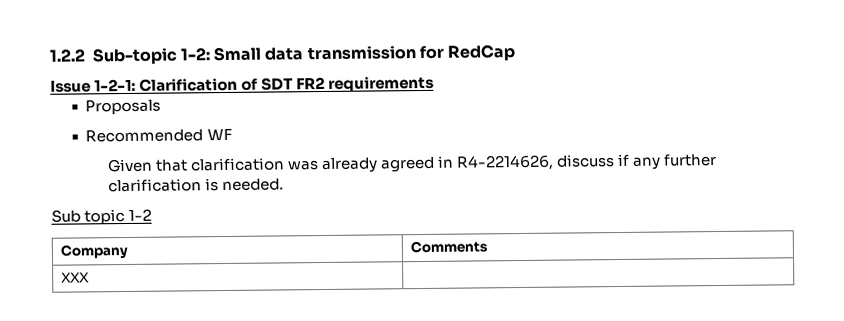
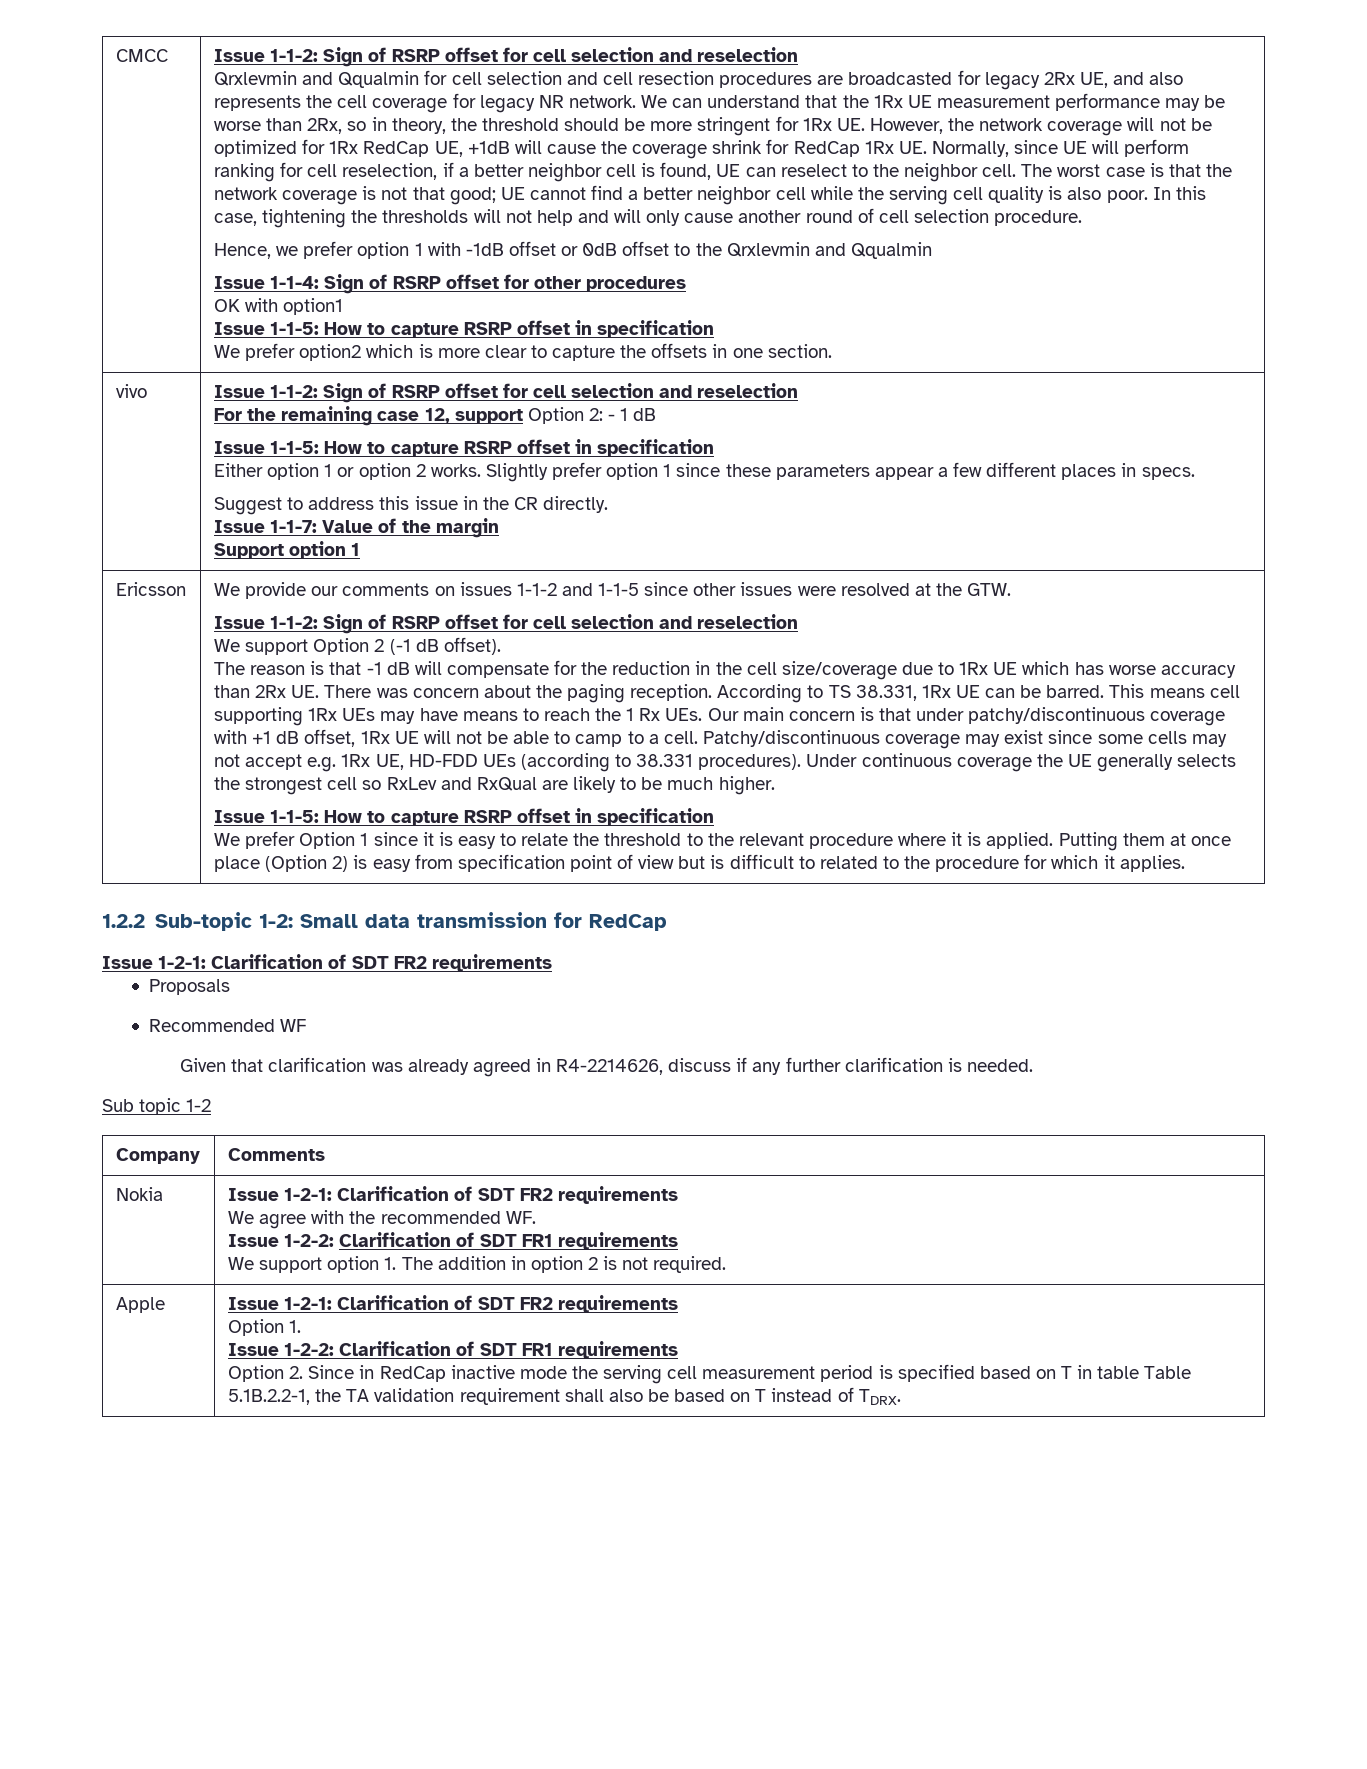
(49, 55) none -> [115,49,168,62] [213,47,799,67] [213,70,1184,90] [213,93,1226,113] [213,116,1212,136] [213,139,1190,159] [213,162,1232,182] [213,185,1206,205] [213,208,1083,228] [213,241,932,259] [213,274,687,294] [213,298,344,315] [213,320,715,338] [213,343,832,361] [115,384,147,398] [213,383,799,403] [213,406,657,426] [213,439,715,457] [213,462,1195,482] [213,496,609,515] [213,518,499,538] [213,541,361,559] [115,582,186,596] [213,582,1012,599] [213,614,799,634] [213,637,501,655] [213,660,1236,680] [213,684,1240,703] [213,707,1226,726] [213,729,1227,749] [213,753,1237,772] [213,776,775,795] [213,808,715,826] [213,831,1231,851] [213,854,1185,872] CMCC | Issue 1-1-2: Sign of RSRP offset for cell selection and reselection // Qrxlevmin and Qqualmin for cell selection and cell resection procedures are broadcasted for legacy 2Rx UE, and also represents the cell coverage for legacy NR network. We can understand that the 1Rx UE measurement performance may be worse than 2Rx, so in theory, the threshold should be more stringent for 1Rx UE. However, the network coverage will not be optimized for 1Rx RedCap UE, +1dB will cause the coverage shrink for RedCap 1Rx UE. Normally, since UE will perform ranking for cell reselection, if a better neighbor cell is found, UE can reselect to the neighbor cell. The worst case is that the network coverage is not that good; UE cannot find a better neighbor cell while the serving cell quality is also poor. In this case, tightening the thresholds will not help and will only cause another round of cell selection procedure. // Hence, we prefer option 1 with -1dB offset or 0dB offset to the Qrxlevmin and Qqualmin // Issue 1-1-4: Sign of RSRP offset for other procedures // OK with option1 // Issue 1-1-5: How to capture RSRP offset in specification // We prefer option2 which is more clear to capture the offsets in one section. // vivo | Issue 1-1-2: Sign of RSRP offset for cell selection and reselection // For the remaining case 12, support Option 2: - 1 dB // Issue 1-1-5: How to capture RSRP offset in specification // Either option 1 or option 2 works. Slightly prefer option 1 since these parameters appear a few different places in specs. // Suggest to address this issue in the CR directly. // Issue 1-1-7: Value of the margin // Support option 1 // Ericsson | We provide our comments on issues 1-1-2 and 1-1-5 since other issues were resolved at the GTW. // Issue 1-1-2: Sign of RSRP offset for cell selection and reselection // We support Option 2 (-1 dB offset). // The reason is that -1 dB will compensate for the reduction in the cell size/coverage due to 1Rx UE which has worse accuracy than 2Rx UE. There was concern about the paging reception. According to TS 38.331, 1Rx UE can be barred. This means cell supporting 1Rx UEs may have means to reach the 1 Rx UEs. Our main concern is that under patchy/discontinuous coverage with +1 dB offset, 1Rx UE will not be able to camp to a cell. Patchy/discontinuous coverage may exist since some cells may not accept e.g. 1Rx UE, HD-FDD UEs (according to 38.331 procedures). Under continuous coverage the UE generally selects the strongest cell so RxLev and RxQual are likely to be much higher. // Issue 1-1-5: How to capture RSRP offset in specification // We prefer Option 1 since it is easy to relate the threshold to the relevant procedure where it is applied. Putting them at once place (Option 2) is easy from specification point of view but is difficult to related to the procedure for which it applies. //
[60,272,90,283] XXX | -> [115,1187,163,1201] [227,1186,678,1204] [227,1210,536,1229] [227,1232,678,1250] [227,1256,727,1273] [115,1297,165,1313] [227,1295,678,1313] [227,1319,302,1336] [227,1341,678,1359] [227,1364,1192,1384] [227,1387,901,1405] Nokia | Issue 1-2-1: Clarification of SDT FR2 requirements // We agree with the recommended WF. // Issue 1-2-2: Clarification of SDT FR1 requirements // We support option 1. The addition in option 2 is not required. // Apple | Issue 1-2-1: Clarification of SDT FR2 requirements // Option 1. // Issue 1-2-2: Clarification of SDT FR1 requirements // Option 2. Since in RedCap inactive mode the serving cell measurement period is specified based on T in table Table 5.1B.2.2-1, the TA validation requirement shall also be based on T instead of TDRX.

